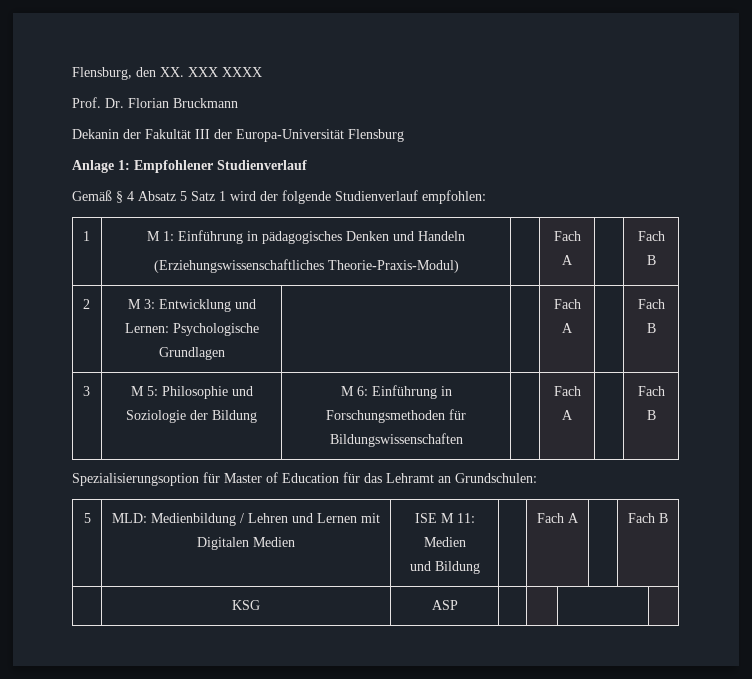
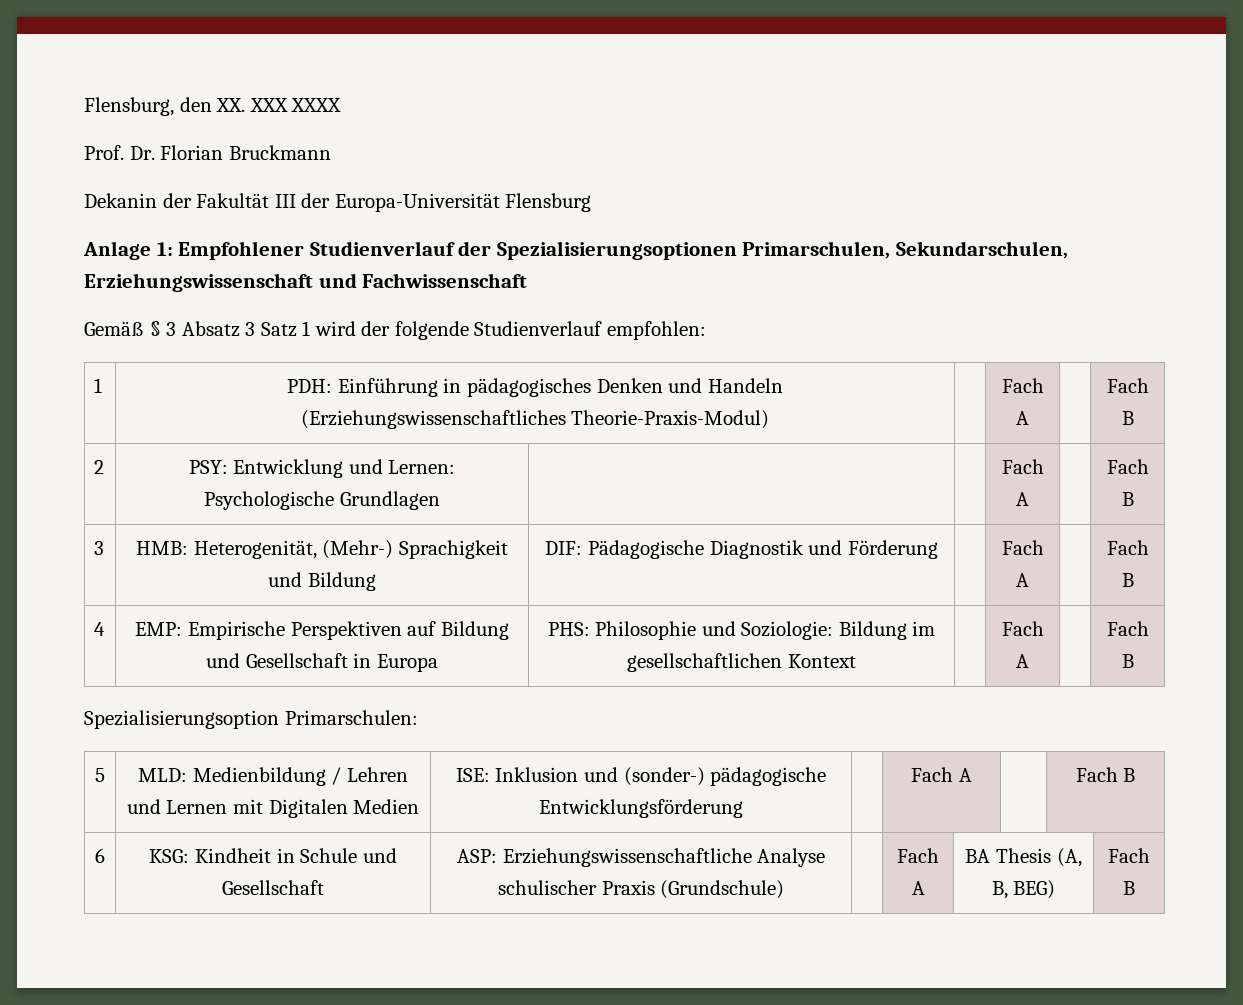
(307, 165) none -> [458,241,1068,260] [84,273,528,292] der Spezialisierungsoptionen Primarschulen, Sekundarschulen, Erziehungswissenschaft und Fachwissenschaft
[127,191,187,201] 4 Absatz 5 -> [166,321,256,337] 3 Absatz 3
[147,231,174,241] M 1: -> [287,379,333,393] PDH:
[127,299,155,309] M 3: -> [188,460,228,474] PSY:
[130,386,253,399] [126,410,257,423] [340,385,452,399] [326,409,466,423] [329,433,463,447] M 5: Philosophie und Soziologie der Bildung | M 6: Einführung in Forschungsmethoden für Bildungswissenschaften -> [136,540,508,559] [268,572,376,591] [545,540,938,559] [1001,540,1044,555] [1016,573,1029,587] [1106,540,1149,555] [1121,573,1134,587] [94,622,106,636] [135,621,509,640] [206,653,438,672] [547,621,936,640] [627,653,856,672] HMB: Heterogenität, (Mehr-) Sprachigkeit und Bildung | DIF: Pädagogische Diagnostik und Förderung | | Fach A | | Fach B // 4 | EMP: Empirische Perspektiven auf Bildung und Gesellschaft in Europa | PHS: Philosophie und Soziologie: Bildung im gesellschaftlichen Kontext
[203,472,537,483] für Master of Education für das Lehramt an Grundschulen: -> [284,710,418,725] Primarschulen:
[414,513,475,523] [423,537,466,547] [409,561,480,574] [537,513,579,523] [628,513,668,523] [232,600,260,610] [431,600,458,610] ISE M 11: Medien // und Bildung | | Fach A | | Fach B // | KSG | ASP | | | | -> [455,767,827,786] [539,799,743,818] [911,767,972,782] [1075,767,1136,782] [95,848,105,863] [149,848,397,863] [222,880,324,895] [456,848,826,867] [497,880,785,899] [897,848,939,863] [911,881,925,895] [965,848,1082,867] [991,880,1056,899] [1108,848,1150,863] [1123,881,1135,895] ISE: Inklusion und (sonder-) pädagogische Entwicklungsförderung | | Fach A | | Fach B // 6 | KSG: Kindheit in Schule und Gesellschaft | ASP: Erziehungswissenschaftliche Analyse schulischer Praxis (Grundschule) | | Fach A | BA Thesis (A, B, BEG) | Fach B

